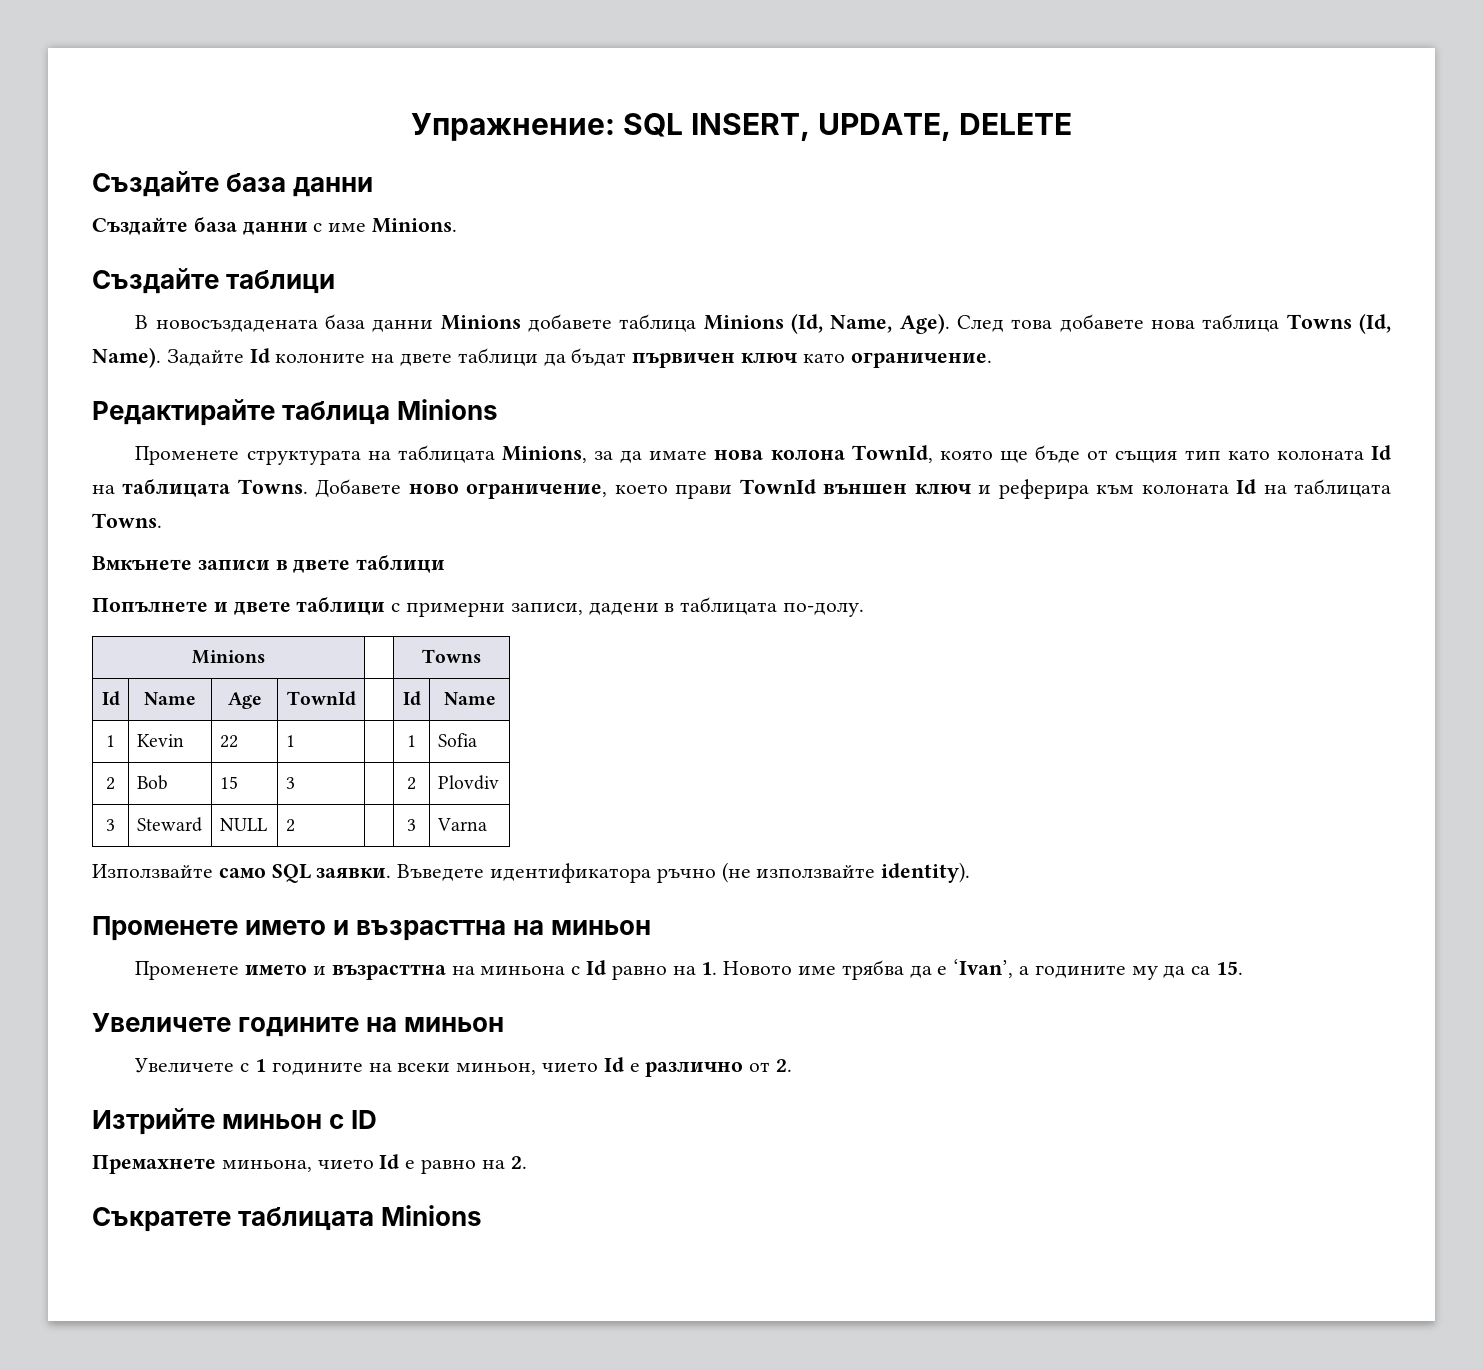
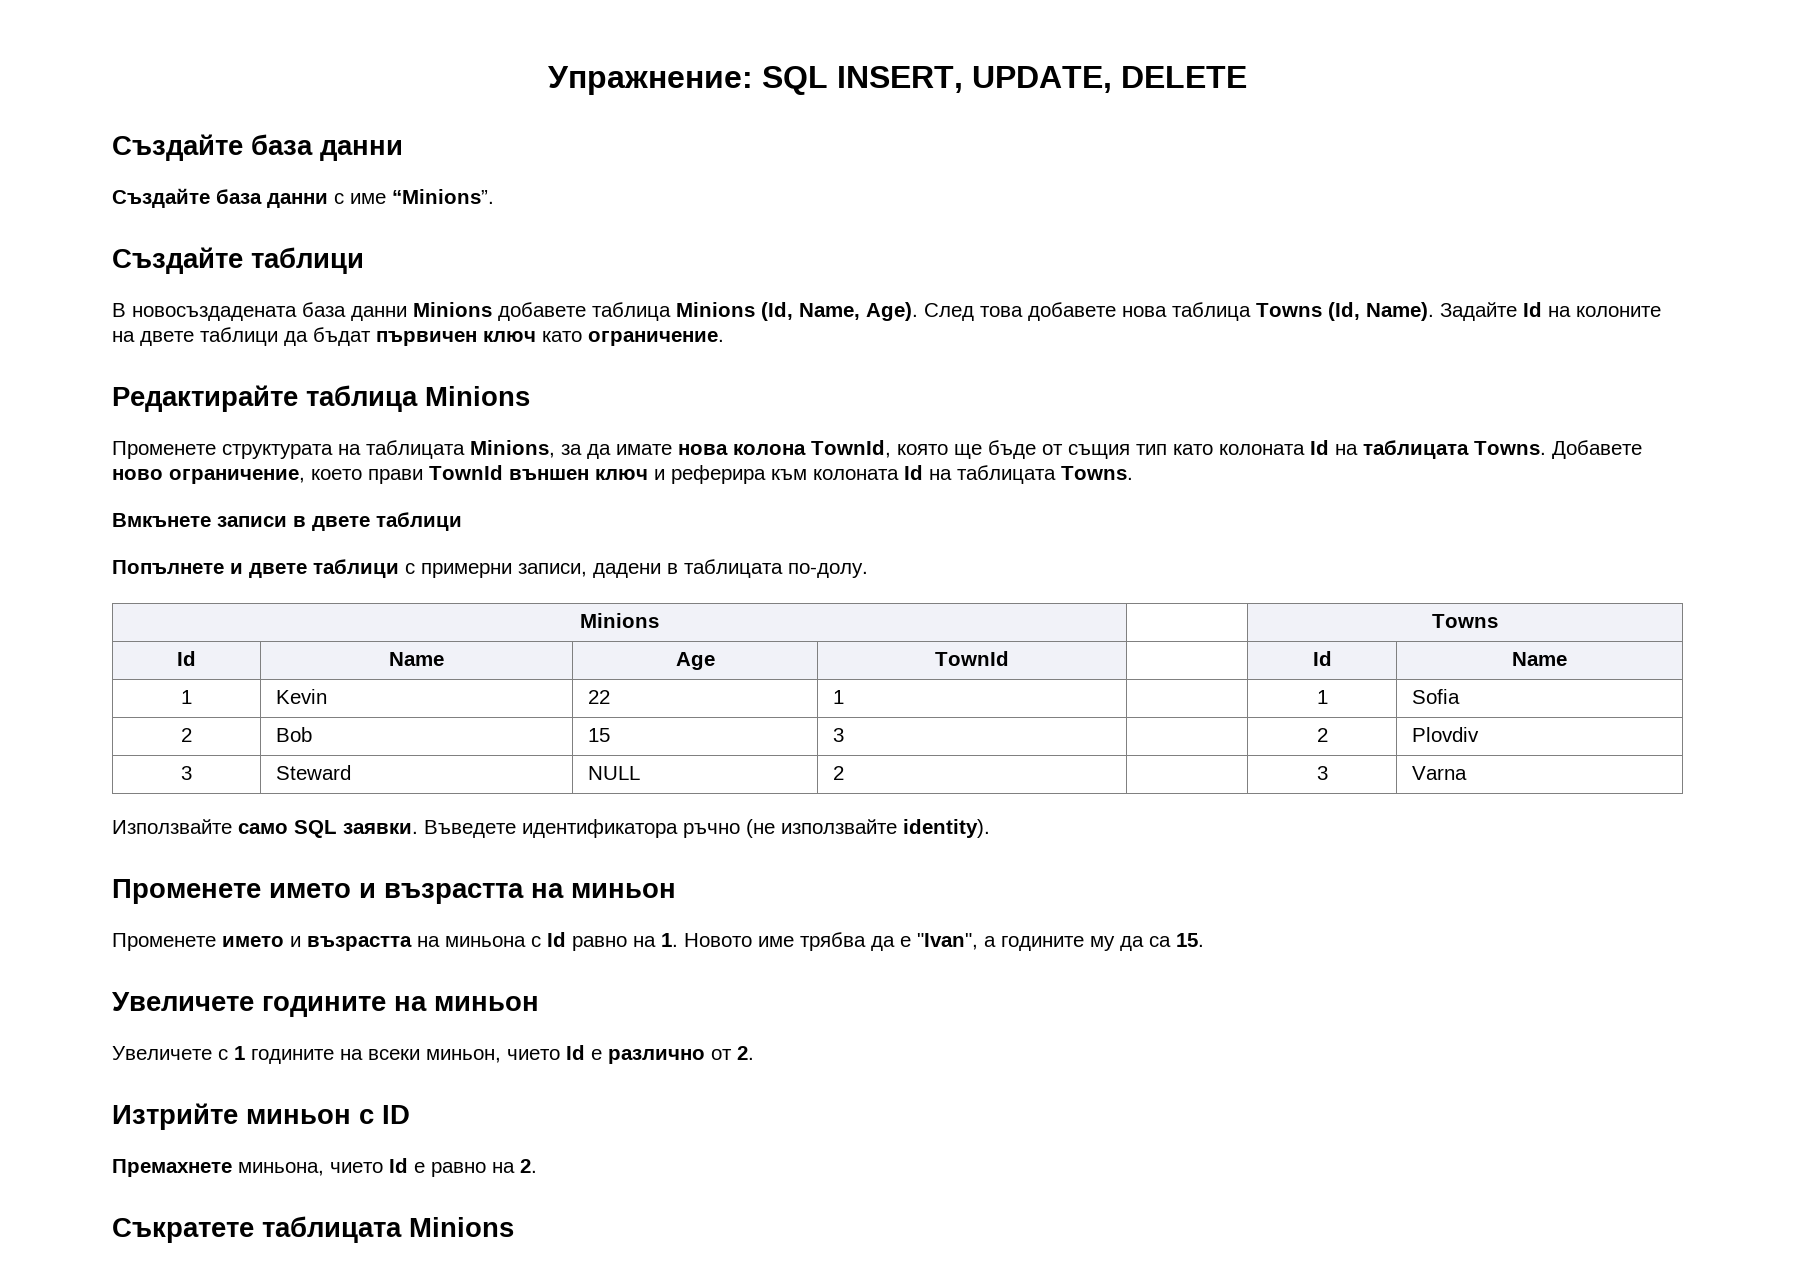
[372,218,458,233] Minions. -> [392,189,494,204] “Minions”.
(270, 355) none -> [1548,306,1571,317] на
[356,920,507,941] възрасттна -> [384,883,524,904] възрастта
[331,964,446,980] възрасттна -> [307,936,412,951] възрастта
[953,959,1014,978] ‘Ivan’, -> [917,933,978,950] "Ivan",

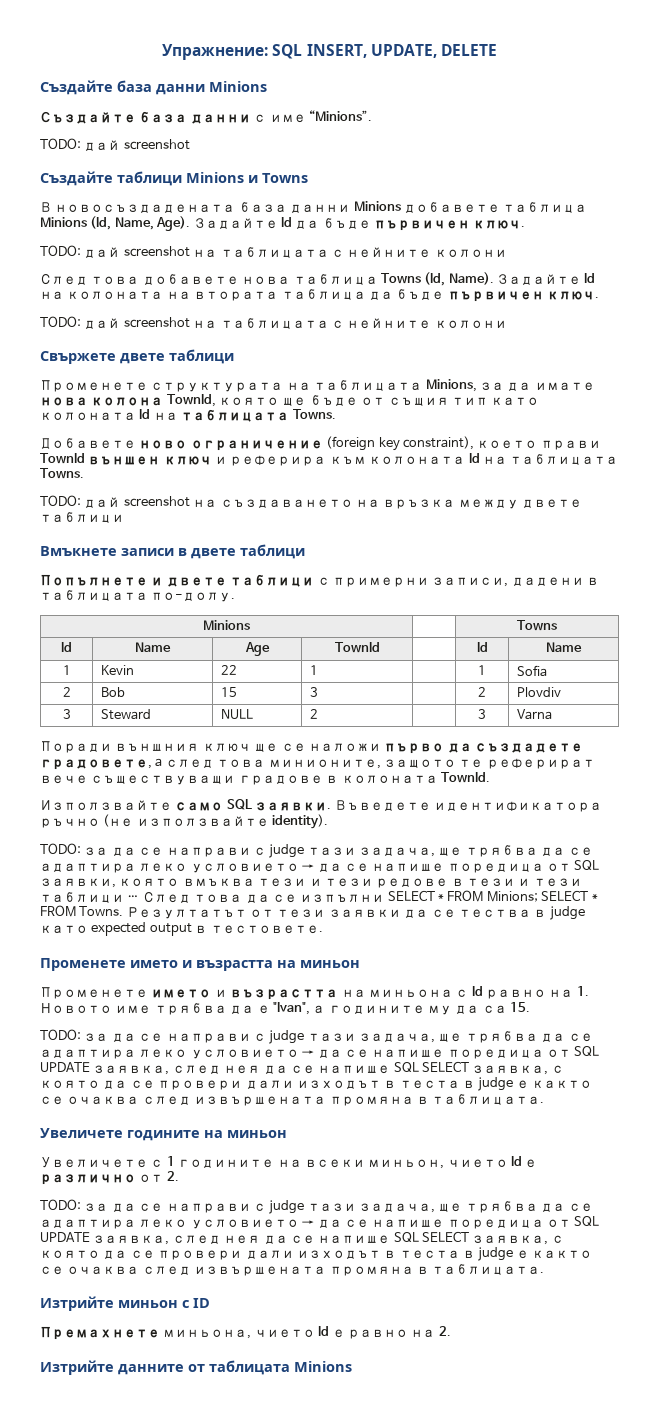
(403, 150) none -> [209,81,267,92] Minions
(494, 196) none -> [40,138,190,151] // TODO: дай screenshot
(364, 260) none -> [186,172,308,183] Minions и Towns
(918, 311) none -> [193,217,526,231] [40,245,507,258] Задайте Id да бъде първичен ключ. // TODO: дай screenshot на таблицата с нейните колони //
[1576,306,1661,317] [112,327,724,346] [112,385,530,412] колоните на двете таблици да бъдат първичен ключ като ограничение. // Редактирайте таблица Minions -> [67,289,599,302] [40,316,507,329] [40,349,234,364] колоната на втората таблица да бъде първичен ключ. // TODO: дай screenshot на таблицата с нейните колони // Свържете двете таблици
(1546, 448) none -> (337, 414) //
[169,469,305,484] ограничение, -> [190,436,474,451] ограничение (foreign key constraint),
[112,513,211,527] Вмкънете -> [40,495,582,509] [40,512,124,523] [40,546,117,556] TODO: дай screenshot на създаването на връзка между двете таблици // Вмъкнете
(1467, 773) none -> [40,741,583,754] [40,758,595,770] [40,772,490,785] // Поради външния ключ ще се наложи първо да създадете градовете, a след това минионите, защото те реферират вече съществуващи градове в колоната TownId.
(990, 828) none -> [40,843,593,858] [40,860,600,873] [40,878,582,888] [40,890,598,903] [40,905,585,920] [40,922,323,936] // TODO: за да се направи с judge тази задача, ще трябва да се адаптира леко условието → да се напише поредица от SQL заявки, която вмъква тези и тези редове в тези и тези таблици … След това да се изпълни SELECT * FROM Minions; SELECT * FROM Towns. Резултатът от тези заявки да се тества в judge като expected output в тестовете.
(1204, 940) none -> [40,1029,593,1044] [40,1046,600,1059] [40,1061,564,1075] [40,1077,593,1091] [40,1094,545,1106] // TODO: за да се направи с judge тази задача, ще трябва да се адаптира леко условието → да се напише поредица от SQL UPDATE заявка, след нея да се напише SQL SELECT заявка, с която да се провери дали изходът в теста в judge е както се очаква след извършената промяна в таблицата.
(754, 1053) none -> [40,1199,593,1214] [40,1216,600,1229] [40,1231,564,1245] [40,1247,593,1261] [40,1264,545,1276] // TODO: за да се направи с judge тази задача, ще трябва да се адаптира леко условието → да се напише поредица от SQL UPDATE заявка, след нея да се напише SQL SELECT заявка, с която да се провери дали изходът в теста в judge е както се очаква след извършената промяна в таблицата.
[112,1218,254,1243] Съкратете -> [40,1360,205,1375] Изтрийте данните от

